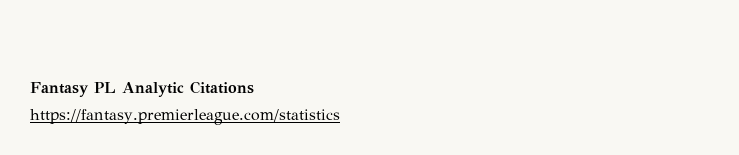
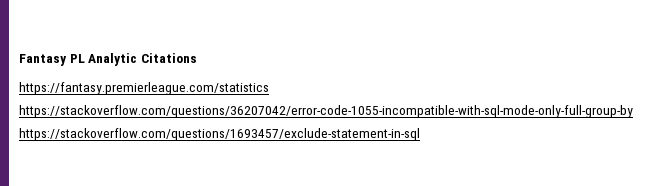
(340, 117) none -> [19,105,633,118] [19,128,420,141] // https://stackoverflow.com/questions/36207042/error-code-1055-incompatible-with-sql-mode-only-full-group-by // https://stackoverflow.com/questions/1693457/exclude-statement-in-sql

